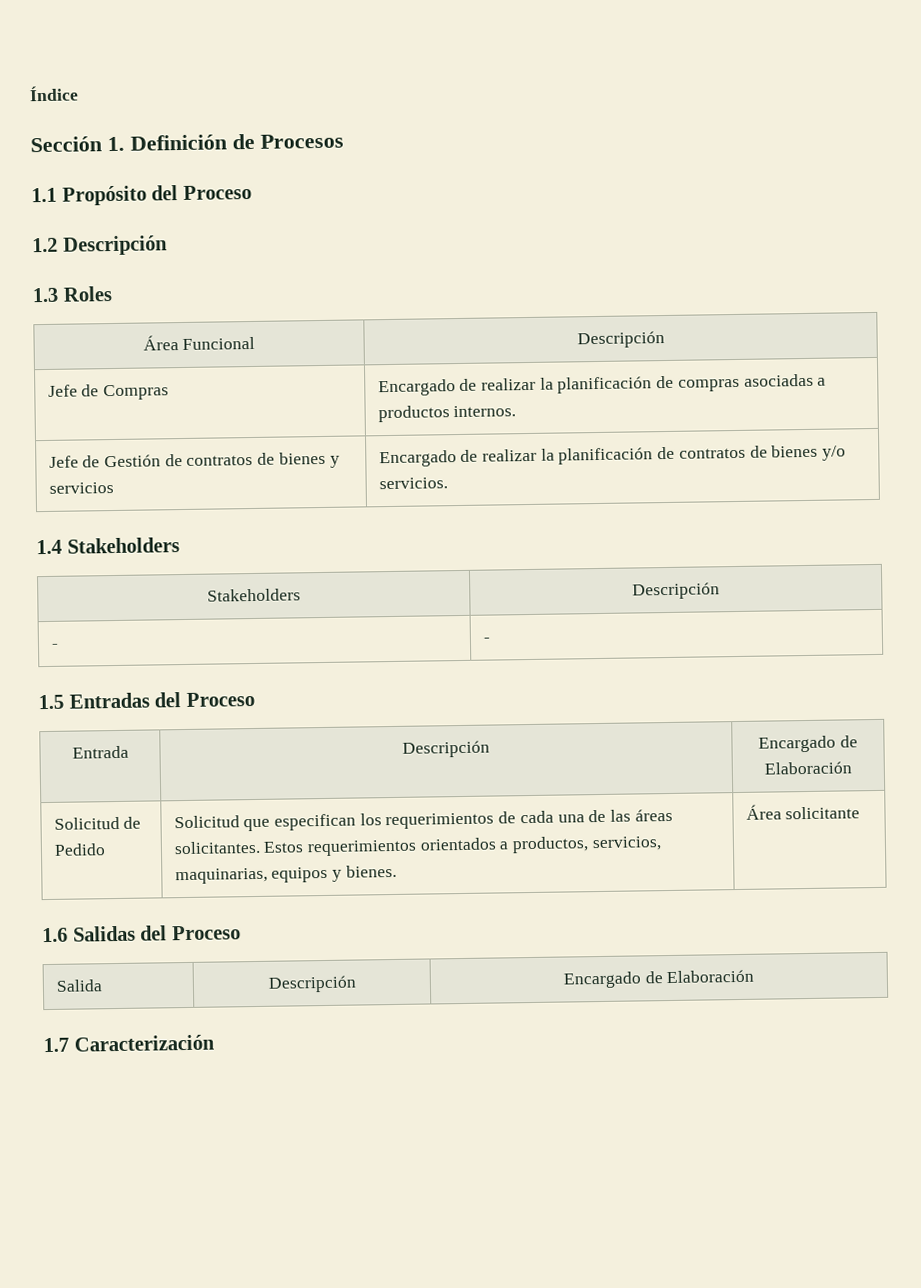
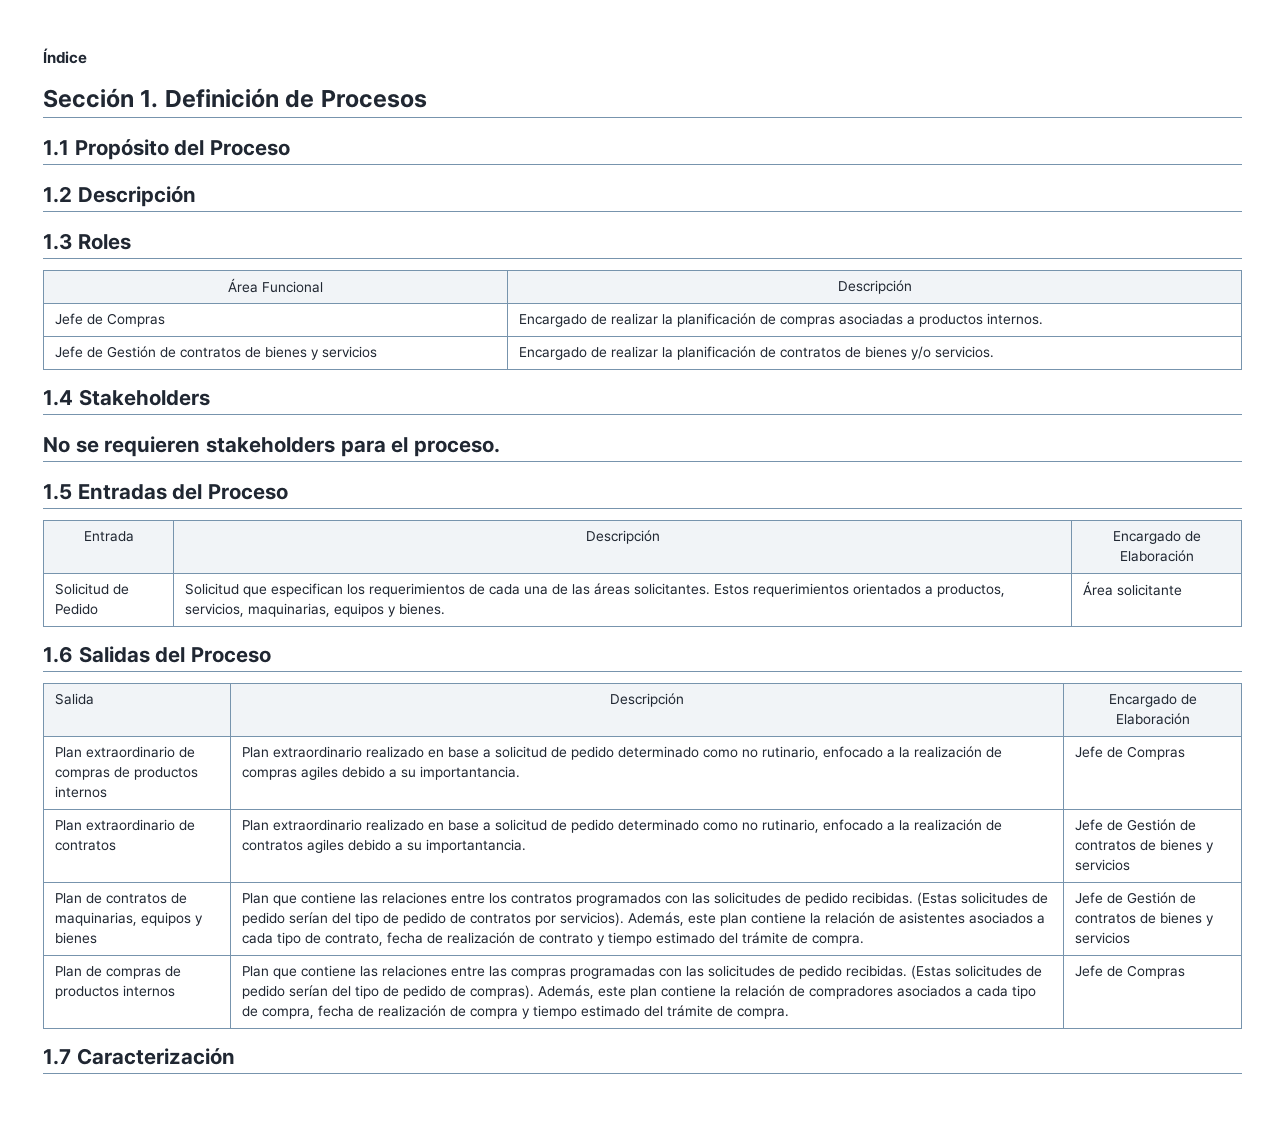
[207,588,301,602] [632,582,720,600] [50,643,59,649] [482,637,490,643] // Stakeholders | Descripción // - | - -> [43,436,501,457] // No se requieren stakeholders para el proceso.
(755, 976) none -> [54,746,195,758] [54,767,198,780] [54,786,107,798] [241,746,1002,760] [241,766,520,780] [1074,746,1185,760] [54,819,195,831] [54,840,116,851] [241,819,1002,833] [241,839,526,853] [1074,819,1196,831] [1074,839,1214,853] [1074,859,1130,871] [54,893,187,904] [54,912,203,926] [54,932,97,944] [241,892,1048,906] [241,912,1045,926] [241,932,864,946] [1074,892,1196,904] [1074,912,1214,926] [1074,932,1130,944] [54,966,181,979] [54,985,175,999] [241,965,1042,979] [241,985,1036,999] [241,1005,789,1019] [1074,965,1185,979] // Plan extraordinario de compras de productos internos | Plan extraordinario realizado en base a solicitud de pedido determinado como no rutinario, enfocado a la realización de compras agiles debido a su importantancia. | Jefe de Compras // Plan extraordinario de contratos | Plan extraordinario realizado en base a solicitud de pedido determinado como no rutinario, enfocado a la realización de contratos agiles debido a su importantancia. | Jefe de Gestión de contratos de bienes y servicios // Plan de contratos de maquinarias, equipos y bienes | Plan que contiene las relaciones entre los contratos programados con las solicitudes de pedido recibidas. (Estas solicitudes de pedido serían del tipo de pedido de contratos por servicios). Además, este plan contiene la relación de asistentes asociados a cada tipo de contrato, fecha de realización de contrato y tiempo estimado del trámite de compra. | Jefe de Gestión de contratos de bienes y servicios // Plan de compras de productos internos | Plan que contiene las relaciones entre las compras programadas con las solicitudes de pedido recibidas. (Estas solicitudes de pedido serían del tipo de pedido de compras). Además, este plan contiene la relación de compradores asociados a cada tipo de compra, fecha de realización de compra y tiempo estimado del trámite de compra. | Jefe de Compras

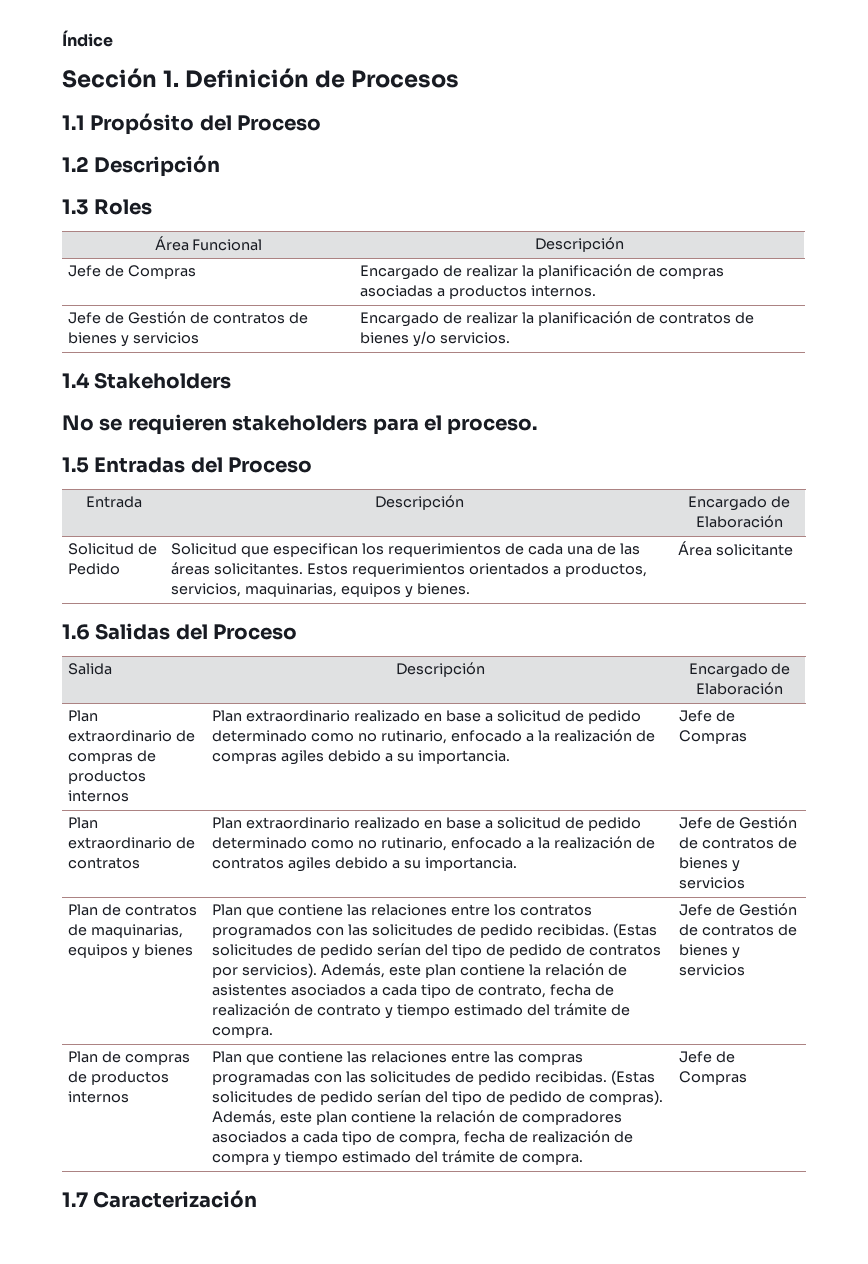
[419,766,520,780] importantancia. -> [417,750,510,764] importancia.
[425,839,526,853] importantancia. -> [424,857,517,871] importancia.

